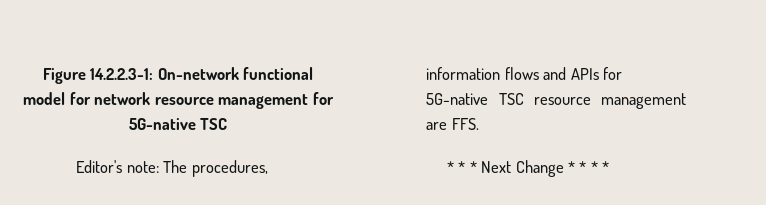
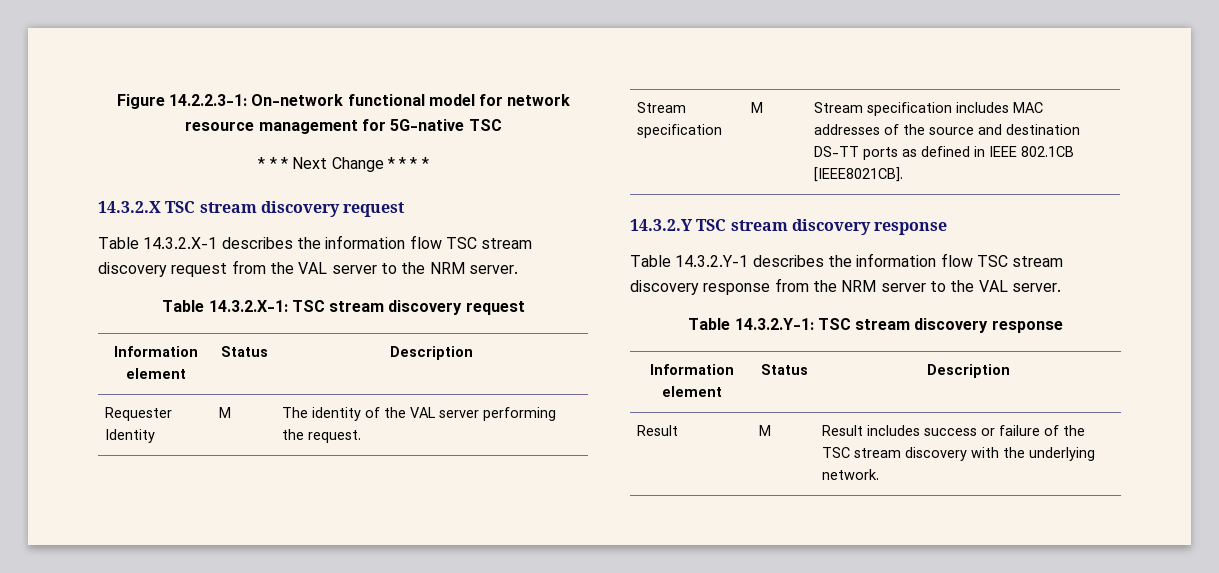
[76,160,268,177] [426,67,623,80] [426,93,686,109] [426,118,479,130] // Editor's note: The procedures, information flows and APIs for 5G-native TSC resource management are FFS. -> (502, 125) none
(610, 167) none -> [98,201,406,217] [98,235,533,249] [98,260,518,277] [162,300,525,315] [113,346,198,357] [125,368,186,379] [220,346,268,357] [390,346,473,360] [105,407,173,421] [105,429,156,443] [219,407,232,418] [282,407,557,421] [282,429,362,443] [637,102,687,113] [637,124,723,138] [751,102,764,113] [814,102,1044,116] [814,124,1081,135] [814,146,1075,160] [814,167,904,182] [630,219,948,235] [630,253,1064,267] [630,278,1061,295] [688,318,1063,333] [649,364,734,375] [661,386,722,397] [760,364,808,375] [926,364,1010,378] [637,425,679,436] [759,425,772,436] [822,425,1086,436] [822,447,1096,461] [822,469,880,480] // 14.3.2.X TSC stream discovery request // Table 14.3.2.X-1 describes the information flow TSC stream discovery request from the VAL server to the NRM server. // Table 14.3.2.X-1: TSC stream discovery request // Information element | Status | Description // Requester Identity | M | The identity of the VAL server performing the request. // Stream specification | M | Stream specification includes MAC addresses of the source and destination DS-TT ports as defined in IEEE 802.1CB [IEEE8021CB]. // 14.3.2.Y TSC stream discovery response // Table 14.3.2.Y-1 describes the information flow TSC stream discovery response from the NRM server to the VAL server. // Table 14.3.2.Y-1: TSC stream discovery response // Information element | Status | Description // Result | M | Result includes success or failure of the TSC stream discovery with the underlying network.

